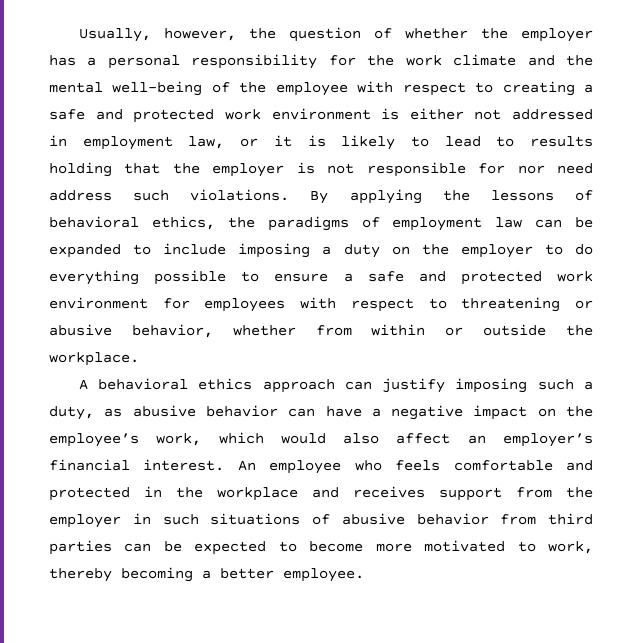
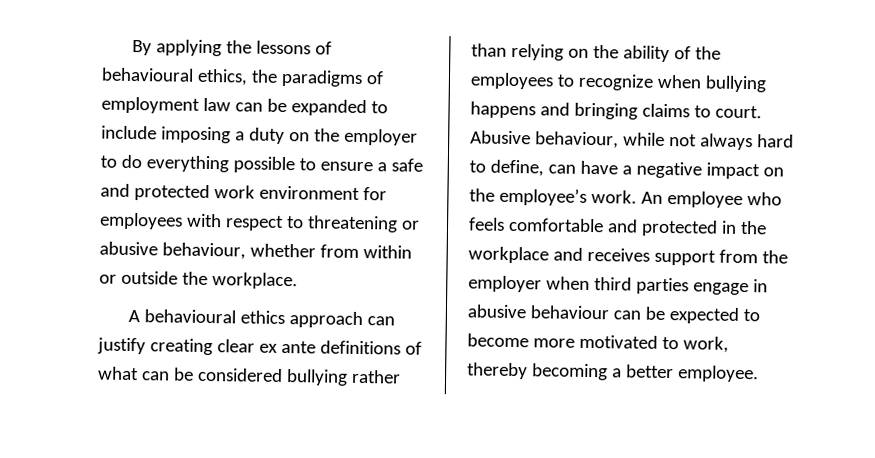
[78,27,593,42] [49,54,594,69] [49,81,594,96] [49,108,593,123] [49,135,593,150] [49,162,594,177] [49,189,290,201] Usually, however, the question of whether the employer has a personal responsibility for the work climate and the mental well-being of the employee with respect to creating a safe and protected work environment is either not addressed in employment law, or it is likely to lead to results holding that the employer is not responsible for nor need address such violations. -> (132, 47) none
[49,216,139,228] behavioral -> [101,67,194,82] behavioural
[131,324,213,338] behavior, -> [161,242,246,260] behaviour,
[98,378,189,390] behavioral -> [144,309,237,324] behavioural
[455,378,593,393] [49,405,278,420] imposing such a duty, as abusive behavior -> [149,338,422,356] [98,366,401,386] [471,43,721,63] [470,72,767,93] [470,101,762,120] [470,130,794,151] [469,159,544,177] creating clear ex ante definitions of what can be considered bullying rather than relying on the ability of the employees to recognize when bullying happens and bringing claims to court. Abusive behaviour, while not always hard to define,
[156,432,593,447] [49,459,225,471] work, which would also affect an employer’s financial interest. -> [590,189,637,204] work.
[132,513,593,525] [49,540,112,555] in such situations of abusive behavior from third parties -> [545,276,768,296] [467,304,610,320] when third parties engage in abusive behaviour

